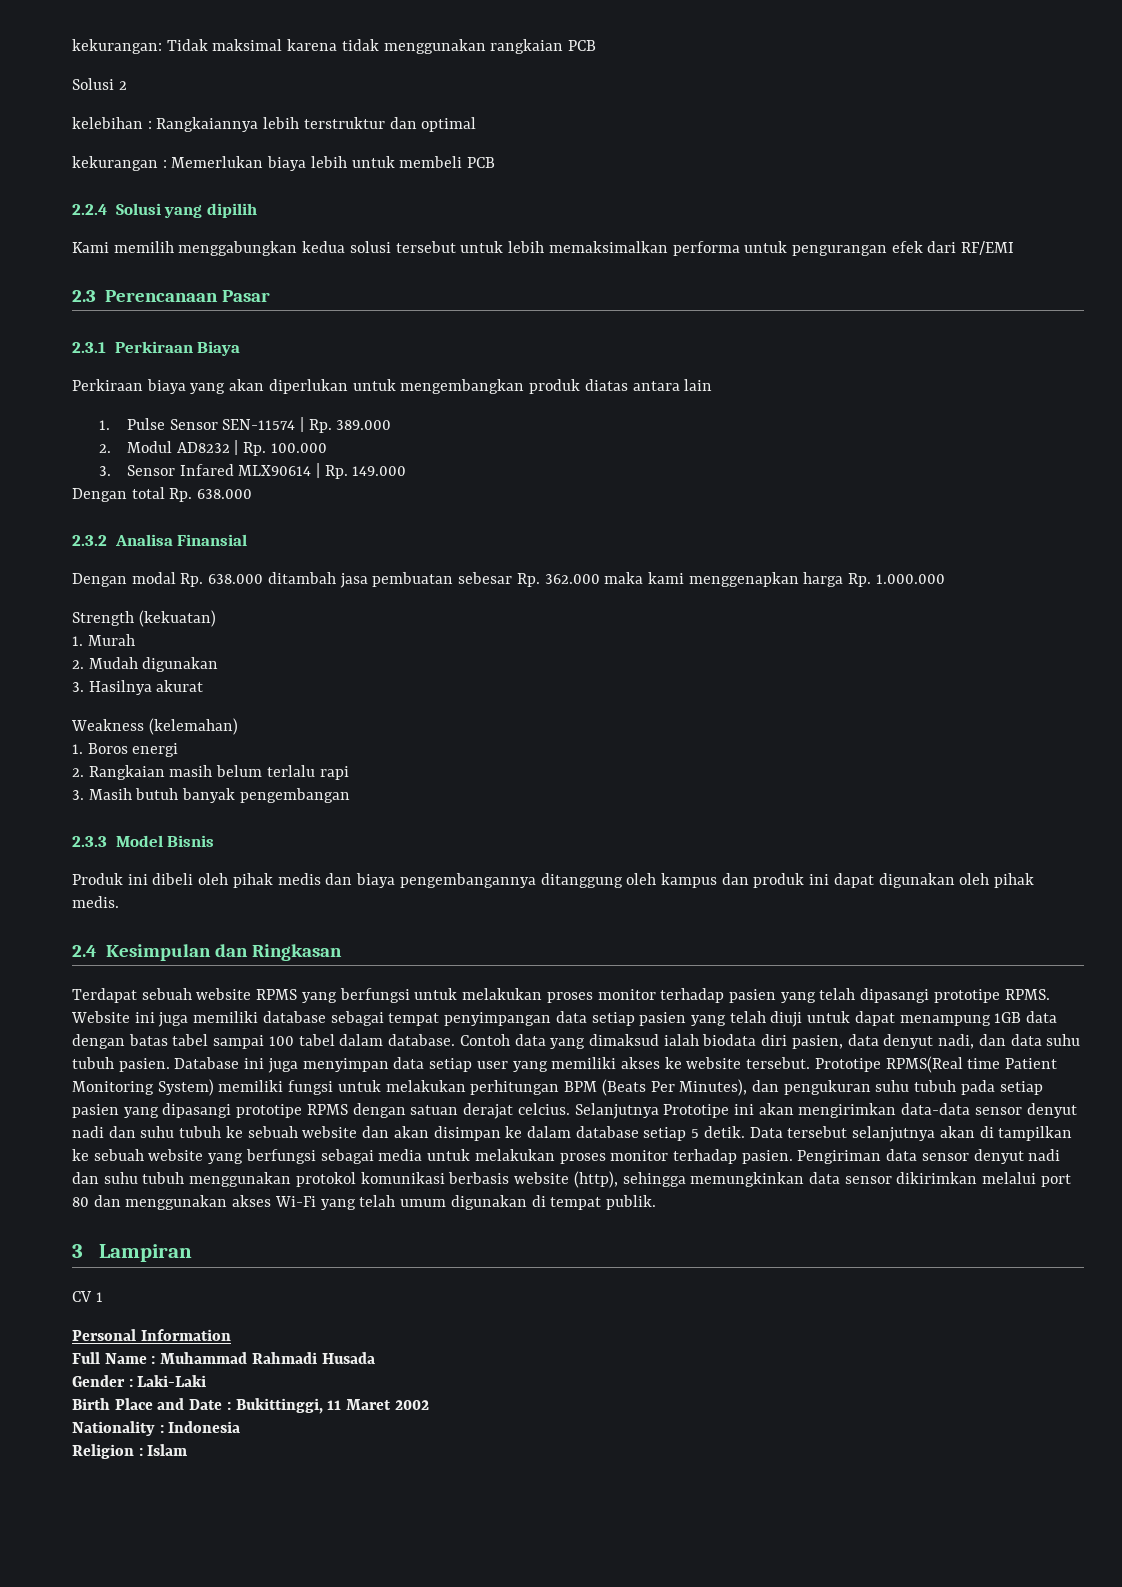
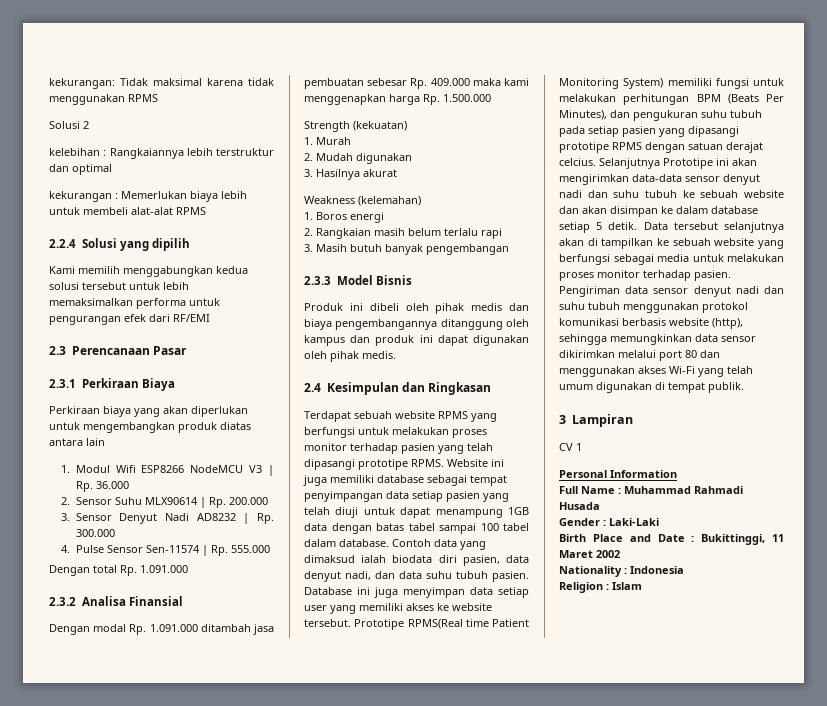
[490,39,597,54] rangkaian PCB -> [128,94,158,102] RPMS
[467,157,496,168] PCB -> [131,207,206,215] alat-alat RPMS
[126,417,392,433] [99,440,327,456] [99,463,407,479] Pulse Sensor SEN-11574 | Rp. 389.000 // 2. Modul AD8232 | Rp. 100.000 // 3. Sensor Infared MLX90614 | Rp. 149.000 -> [75,465,274,476] [75,481,129,492] [61,497,268,508] [61,513,274,524] [75,529,115,537] [61,545,270,556] Modul Wifi ESP8266 NodeMCU V3 | Rp. 36.000 // 2. Sensor Suhu MLX90614 | Rp. 200.000 // 3. Sensor Denyut Nadi AD8232 | Rp. 300.000 // 4. Pulse Sensor Sen-11574 | Rp. 555.000
[197,489,253,499] 638.000 -> [140,565,188,573] 1.091.000
[208,574,264,584] 638.000 -> [149,624,198,632] 1.091.000
[544,574,600,584] 362.000 -> [430,78,470,86] 409.000
[875,574,945,584] 1.000.000 -> [443,94,491,102] 1.500.000

